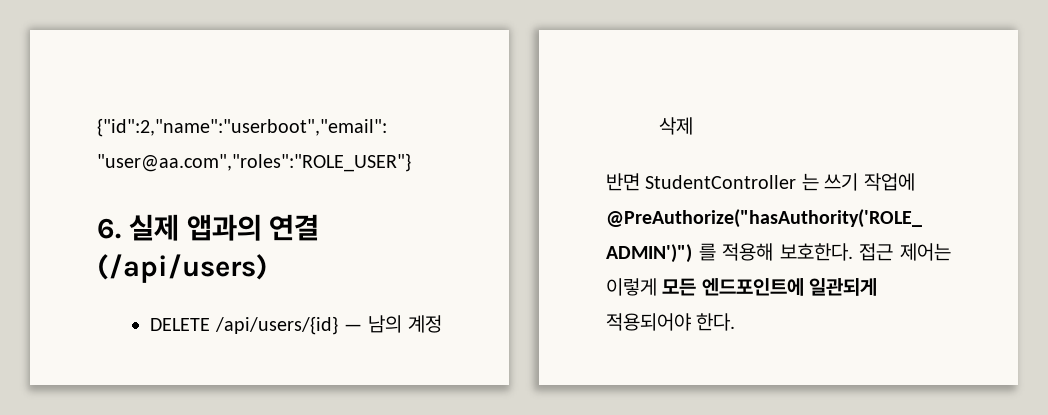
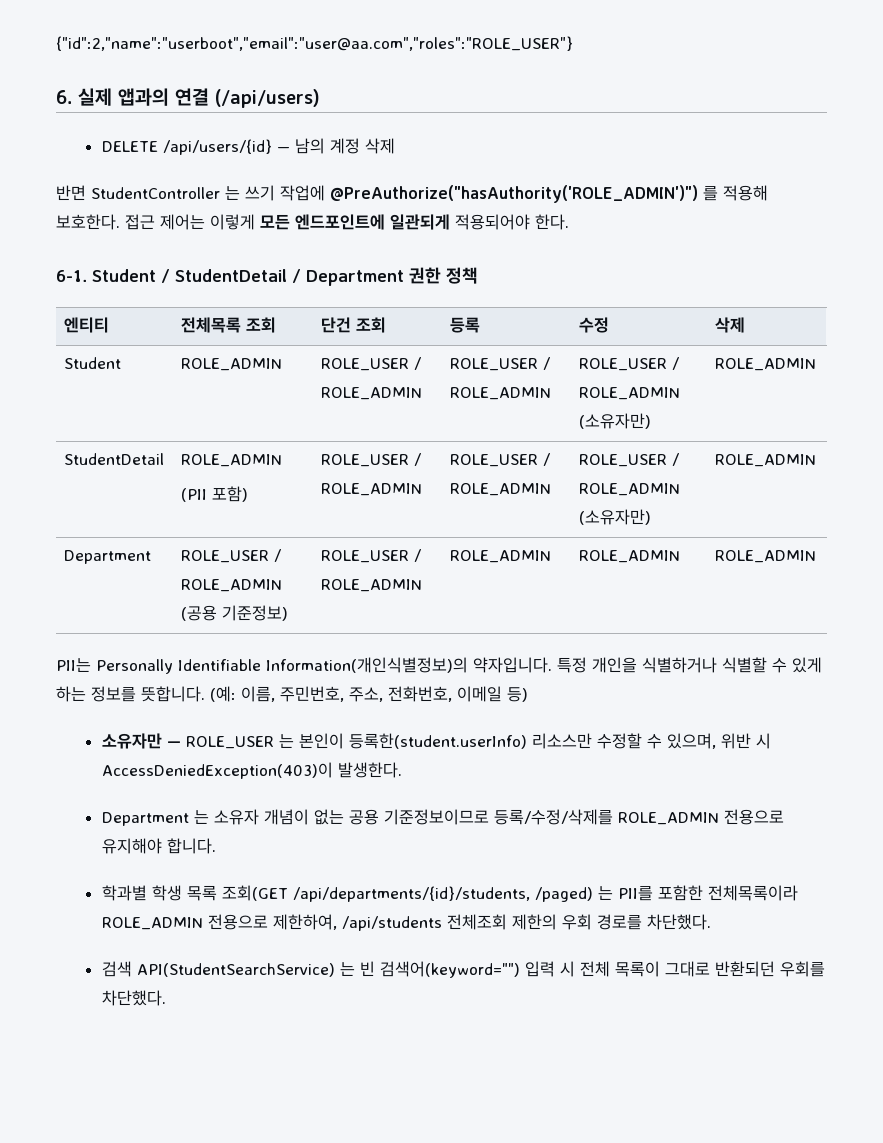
(736, 322) none -> [56,267,478,286] [64,317,110,333] [181,317,277,333] [321,317,387,333] [450,317,481,333] [579,317,610,333] [715,317,746,333] [64,357,122,369] [181,358,283,371] [321,357,422,371] [321,387,423,400] [450,357,551,371] [450,387,552,400] [579,357,680,371] [579,387,681,400] [579,413,652,429] [715,358,817,371] [64,453,165,465] [181,454,283,467] [181,486,249,502] [321,453,422,467] [321,483,423,496] [450,453,551,467] [450,483,552,496] [579,453,680,467] [579,483,681,496] [579,509,652,525] [715,454,817,467] [64,550,152,564] [181,549,282,563] [181,579,283,592] [181,605,289,621] [321,549,422,563] [321,579,423,592] [450,550,552,563] [579,550,681,563] [715,550,817,563] [56,657,822,674] [56,686,528,702] [101,733,771,749] [101,762,402,779] [101,809,784,826] [101,838,216,854] [101,885,798,902] [101,914,711,931] [101,961,825,978] [101,990,166,1006] // 6-1. Student / StudentDetail / Department 권한 정책 // 엔티티 | 전체목록 조회 | 단건 조회 | 등록 | 수정 | 삭제 // Student | ROLE_ADMIN | ROLE_USER / ROLE_ADMIN | ROLE_USER / ROLE_ADMIN | ROLE_USER / ROLE_ADMIN (소유자만) | ROLE_ADMIN // StudentDetail | ROLE_ADMIN // (PII 포함) | ROLE_USER / ROLE_ADMIN | ROLE_USER / ROLE_ADMIN | ROLE_USER / ROLE_ADMIN (소유자만) | ROLE_ADMIN // Department | ROLE_USER / ROLE_ADMIN (공용 기준정보) | ROLE_USER / ROLE_ADMIN | ROLE_ADMIN | ROLE_ADMIN | ROLE_ADMIN // PII는 Personally Identifiable Information(개인식별정보)의 약자입니다. 특정 개인을 식별하거나 식별할 수 있게 하는 정보를 뜻합니다. (예: 이름, 주민번호, 주소, 전화번호, 이메일 등) // 소유자만 — ROLE_USER 는 본인이 등록한(student.userInfo) 리소스만 수정할 수 있으며, 위반 시 AccessDeniedException(403)이 발생한다. // Department 는 소유자 개념이 없는 공용 기준정보이므로 등록/수정/삭제를 ROLE_ADMIN 전용으로 유지해야 합니다. // 학과별 학생 목록 조회(GET /api/departments/{id}/students, /paged) 는 PII를 포함한 전체목록이라 ROLE_ADMIN 전용으로 제한하여, /api/students 전체조회 제한의 우회 경로를 차단했다. // 검색 API(StudentSearchService) 는 빈 검색어(keyword="") 입력 시 전체 목록이 그대로 반환되던 우회를 차단했다.

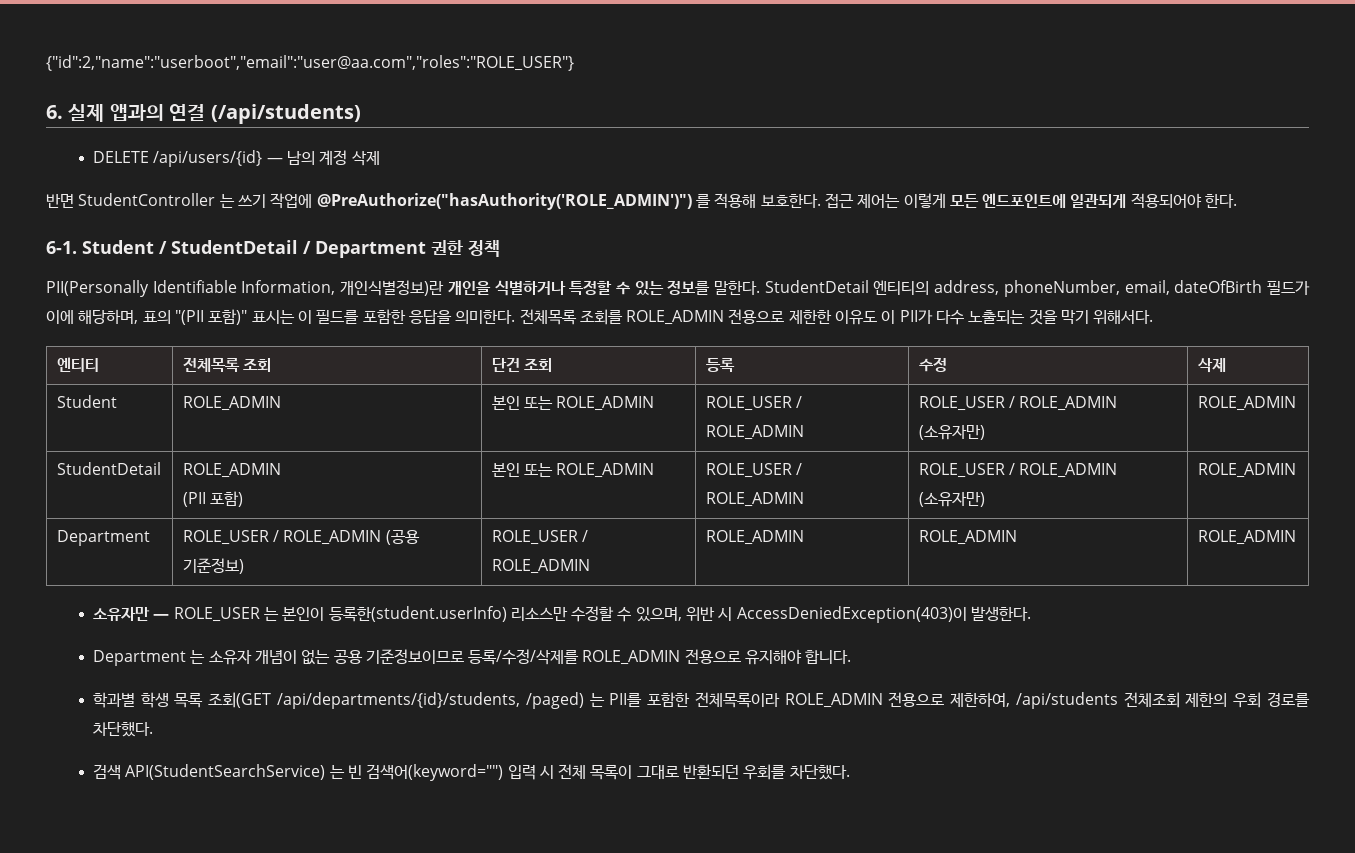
[215,89,320,108] (/api/users) -> [210,104,361,124] (/api/students)
(478, 275) none -> [46,280,1311,297] [46,309,1154,325] // PII(Personally Identifiable Information, 개인식별정보)란 개인을 식별하거나 특정할 수 있는 정보를 말한다. StudentDetail 엔티티의 address, phoneNumber, email, dateOfBirth 필드가 이에 해당하며, 표의 "(PII 포함)" 표시는 이 필드를 포함한 응답을 의미한다. 전체목록 조회를 ROLE_ADMIN 전용으로 제한한 이유도 이 PII가 다수 노출되는 것을 막기 위해서다.
[321,357,422,371] ROLE_USER / -> [491,396,554,410] 본인 또는
[321,453,422,467] ROLE_USER / -> [491,463,554,477] 본인 또는
[56,657,822,674] [56,686,528,702] // PII는 Personally Identifiable Information(개인식별정보)의 약자입니다. 특정 개인을 식별하거나 식별할 수 있게 하는 정보를 뜻합니다. (예: 이름, 주민번호, 주소, 전화번호, 이메일 등) -> (1296, 537) none

